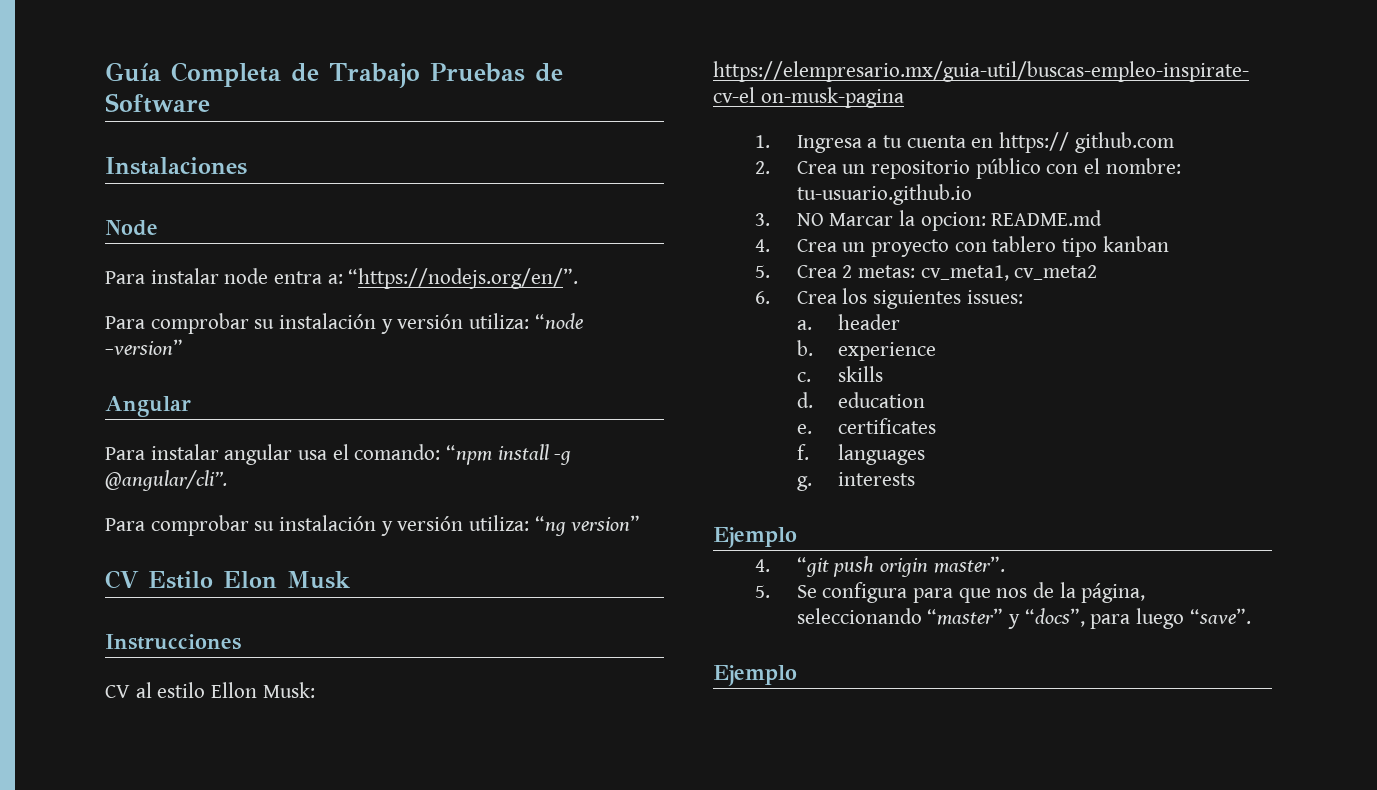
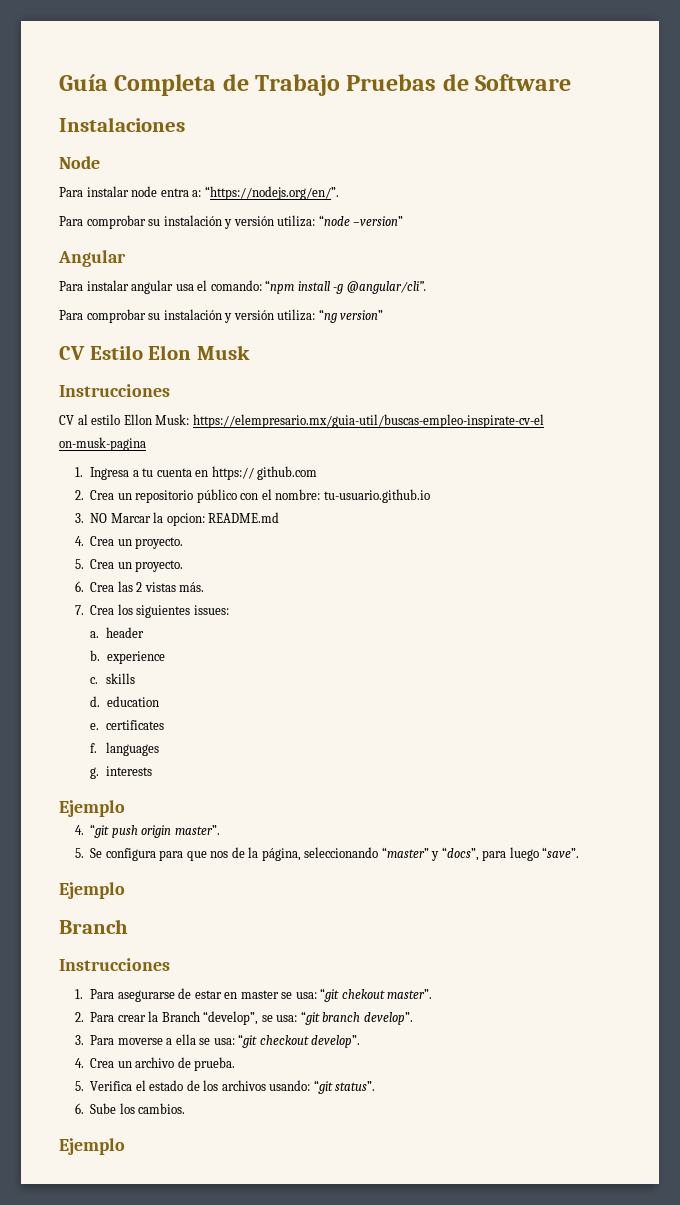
[870,236,1169,257] [754,265,1098,281] [754,291,770,304] proyecto con tablero tipo kanban // 5. Crea 2 metas: cv_meta1, cv_meta2 // 6. -> [135,537,184,549] [74,559,184,572] [74,581,205,592] [74,605,84,615] proyecto. // 5. Crea un proyecto. // 6. Crea las 2 vistas más. // 7.
(797, 675) none -> [59,919,128,934] [59,958,170,971] [74,988,433,1002] [74,1011,413,1025] [74,1034,361,1048] [74,1057,236,1071] [74,1080,376,1094] [74,1103,186,1114] [59,1138,125,1155] // Branch // Instrucciones // 1. Para asegurarse de estar en master se usa: “git chekout master”. // 2. Para crear la Branch “develop”, se usa: “git branch develop”. // 3. Para moverse a ella se usa: “git checkout develop”. // 4. Crea un archivo de prueba. // 5. Verifica el estado de los archivos usando: “git status”. // 6. Sube los cambios. // Ejemplo

